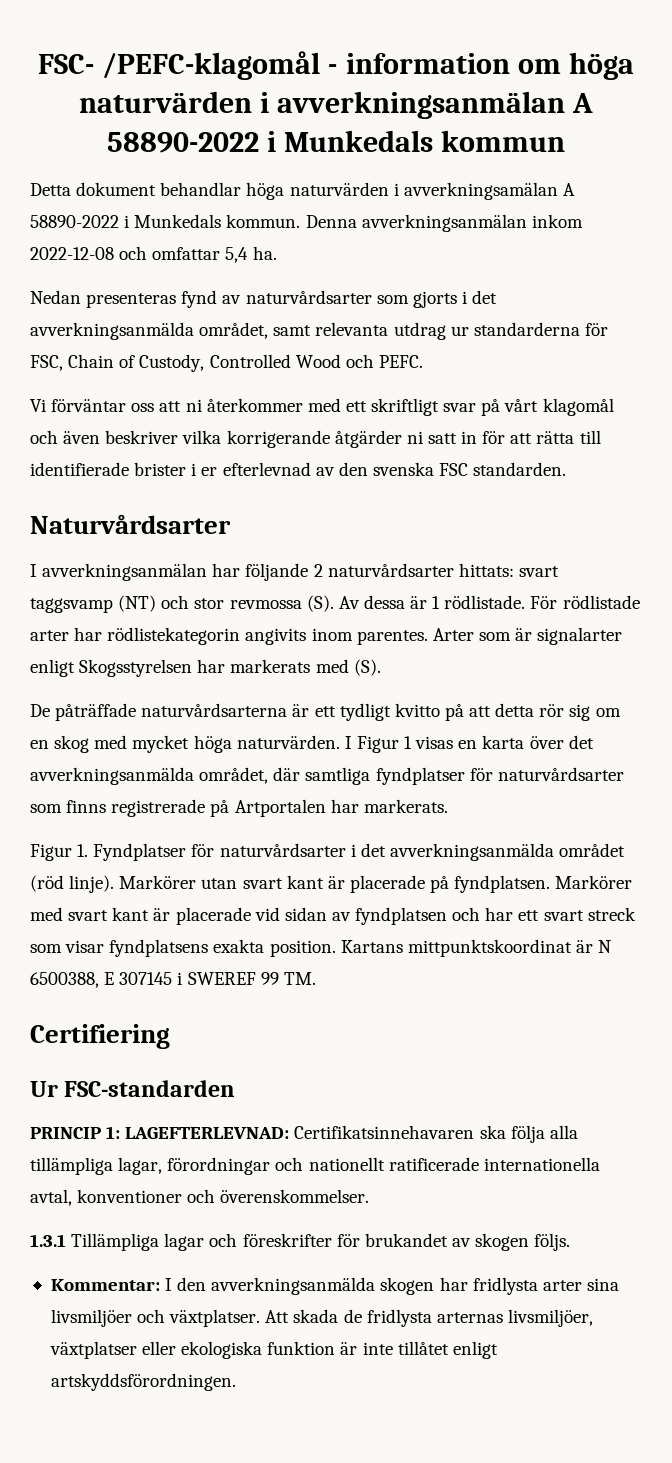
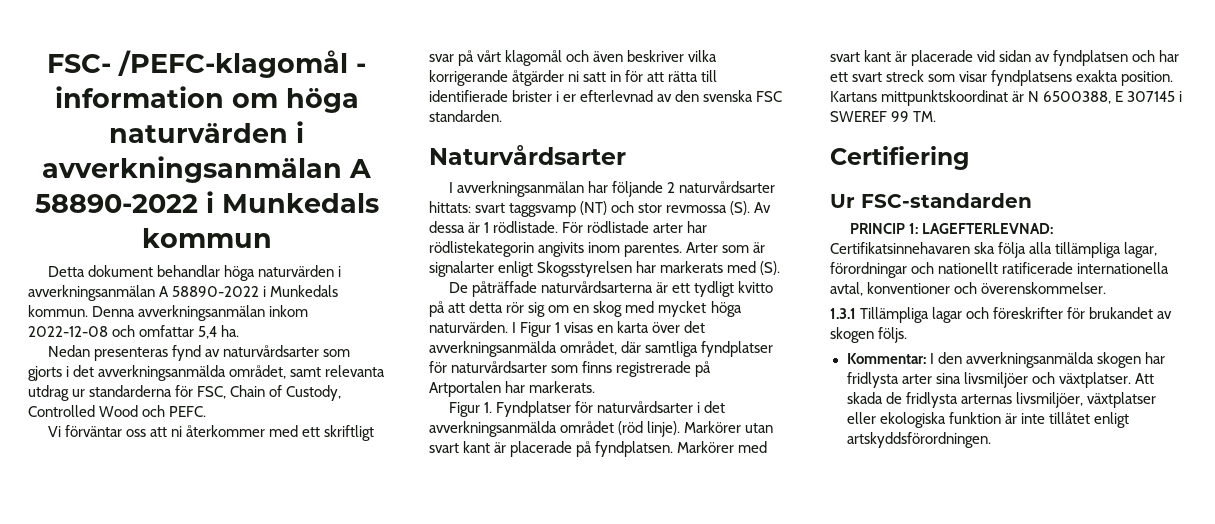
[403,182,558,200] avverkningsamälan -> [28,285,155,301] avverkningsanmälan

